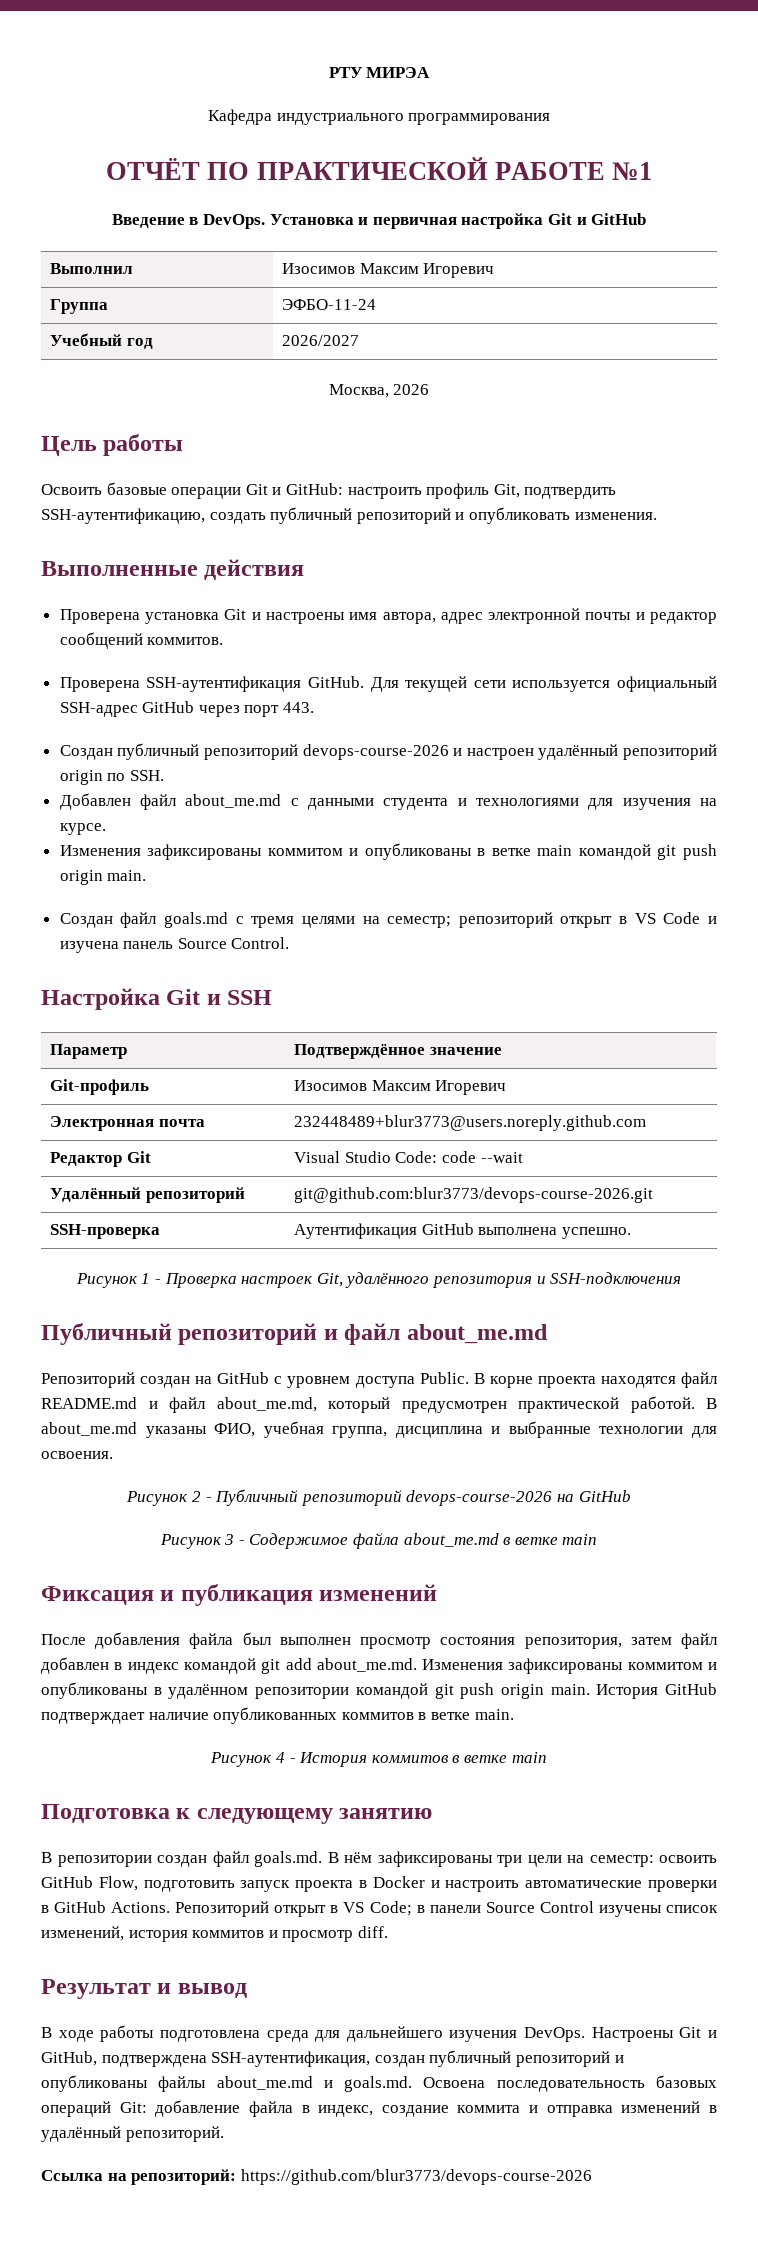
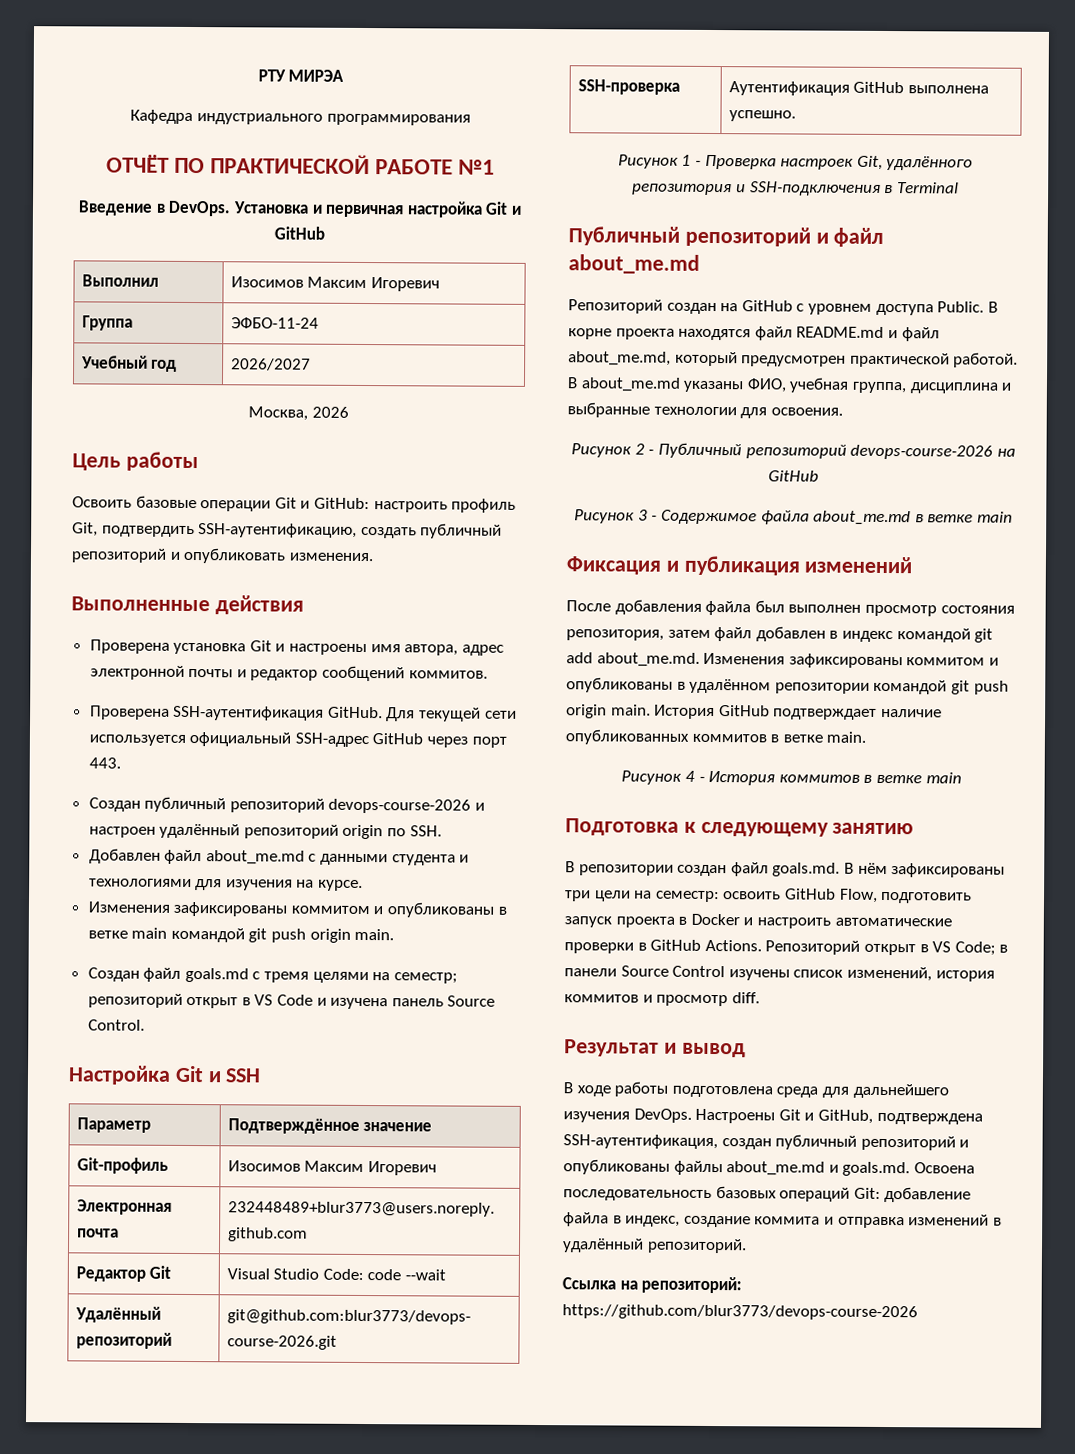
(682, 1278) none -> [884,182,959,194] в Terminal

